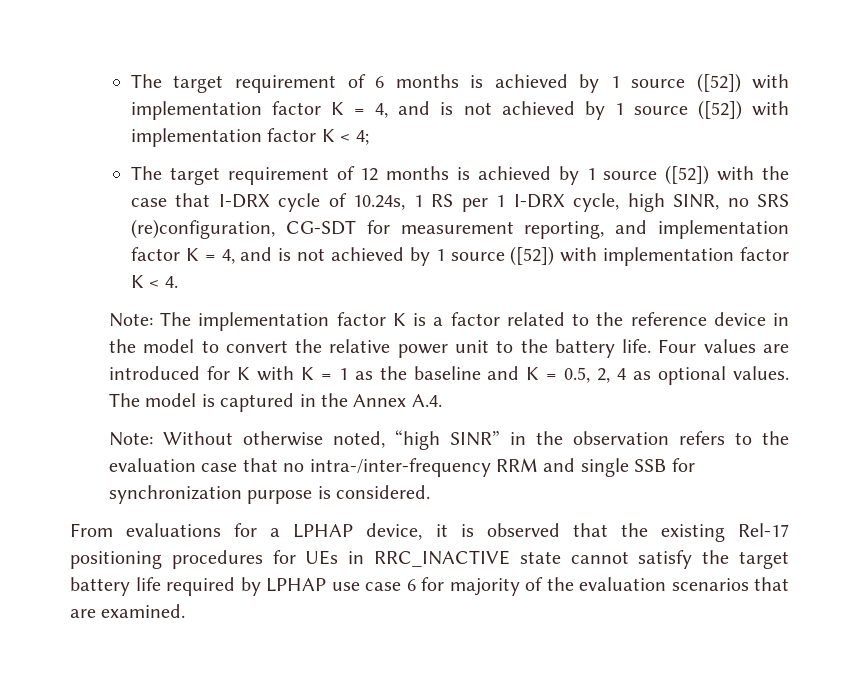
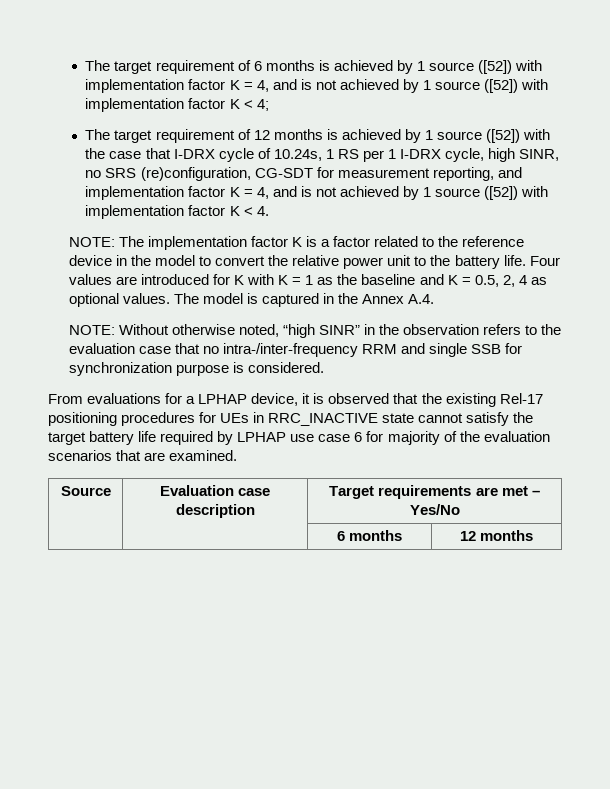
[108,313,153,327] Note: -> [68,237,115,247] NOTE:
[108,432,153,446] Note: -> [68,325,115,335] NOTE:
(186, 611) none -> [60,486,111,496] [159,485,271,496] [175,504,255,518] [329,485,540,499] [409,504,460,515] [336,530,403,541] [459,530,534,541] // Source | Evaluation case description | Target requirements are met – Yes/No // | | 6 months | 12 months

